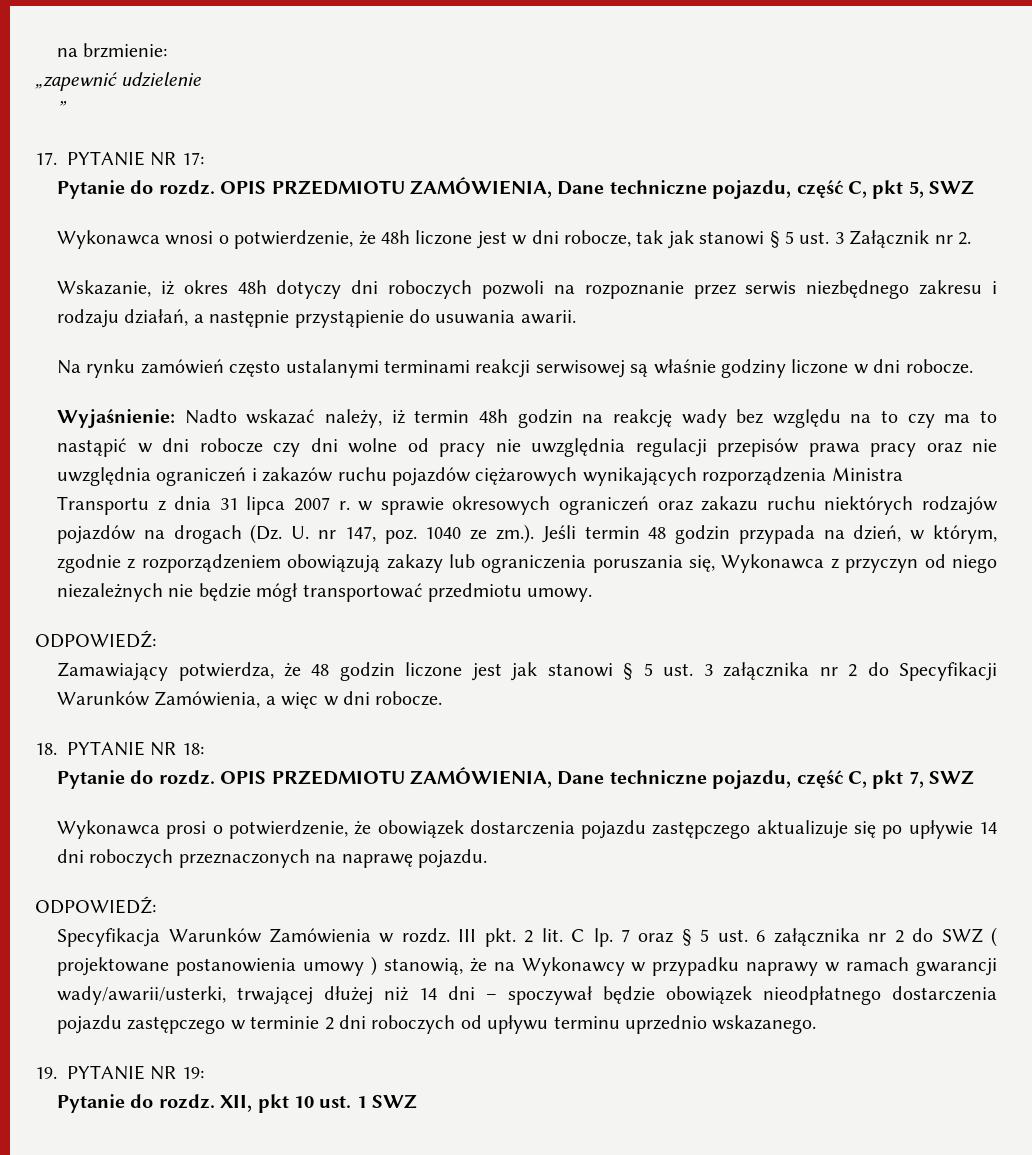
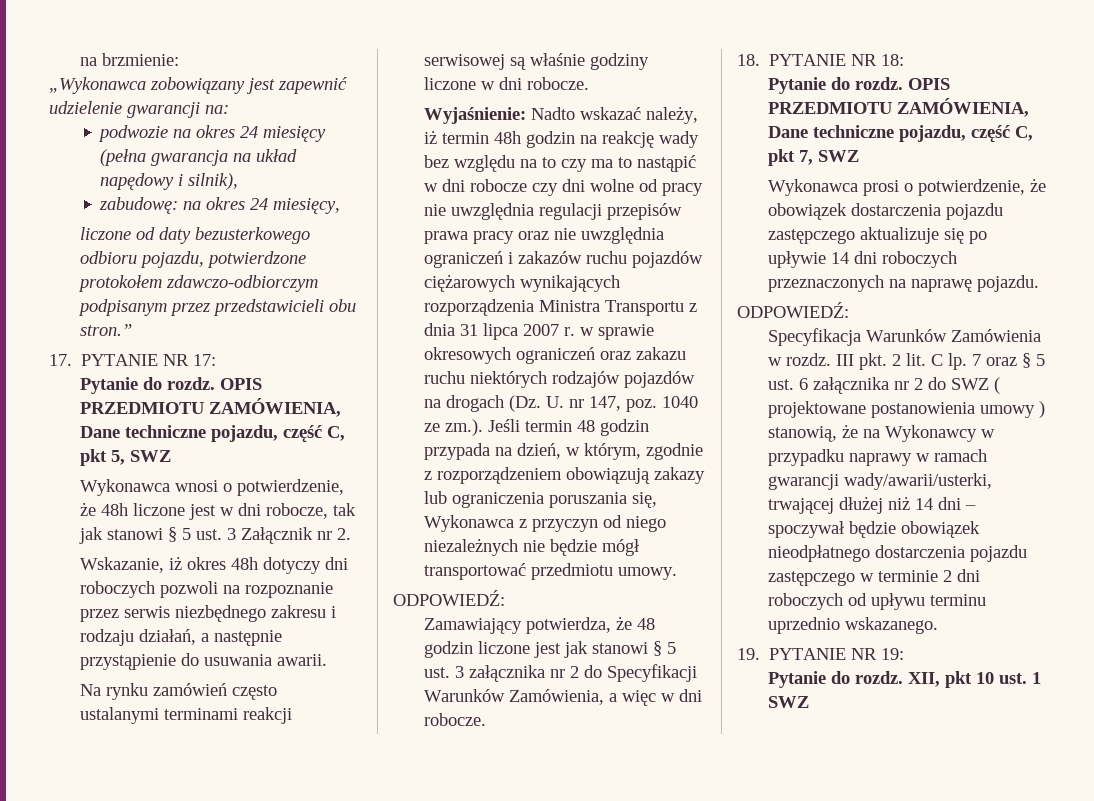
[35,72,202,91] [57,100,68,115] „zapewnić udzielenie // ” -> [49,77,347,94] [49,101,229,118] [98,125,327,142] [100,149,298,166] [100,173,239,190] [99,197,341,214] [79,227,310,244] [79,251,306,268] [77,275,318,292] [77,299,356,316] [79,324,132,336] „Wykonawca zobowiązany jest zapewnić udzielenie gwarancji na: // podwozie na okres 24 miesięcy (pełna gwarancja na układ napędowy i silnik), // zabudowę: na okres 24 miesięcy, // liczone od daty bezusterkowego odbioru pojazdu, potwierdzone protokołem zdawczo-odbiorczym podpisanym przez przedstawicieli obu stron.”

